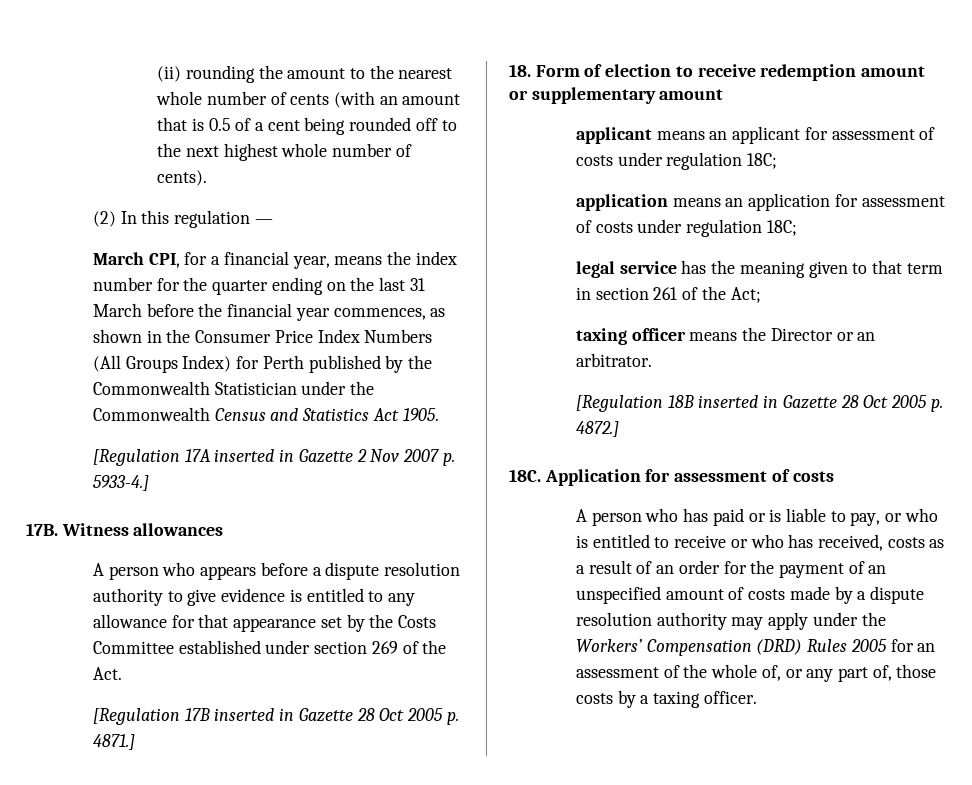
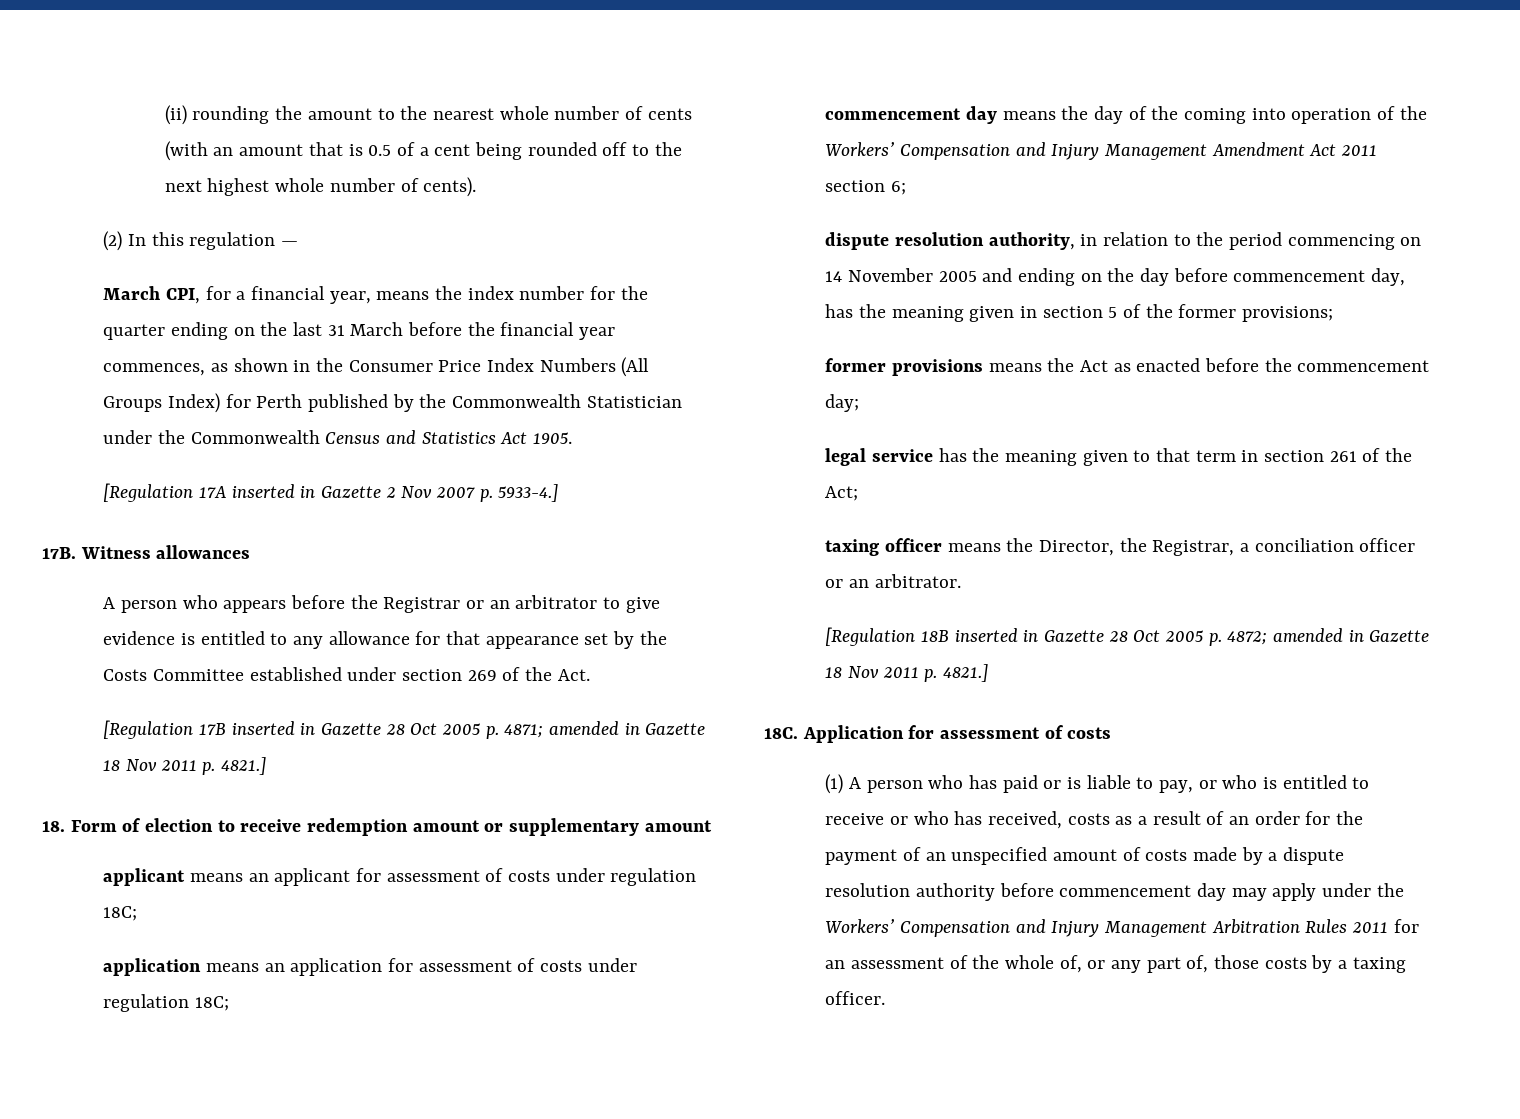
[312,562,460,580] [92,588,163,606] a dispute resolution authority -> [350,595,598,613] the Registrar or an arbitrator
[92,734,135,750] 4871.] -> [504,721,706,738] [103,757,267,775] 4871; amended in Gazette 18 Nov 2011 p. 4821.]
(797, 228) none -> [825,106,1427,124] [825,142,1378,160] [825,180,907,195] [825,232,1422,250] [825,268,1406,286] [825,304,1334,322] [825,358,1430,376] [825,394,860,412] // commencement day means the day of the coming into operation of the Workers’ Compensation and Injury Management Amendment Act 2011 section 6; // dispute resolution authority, in relation to the period commencing on 14 November 2005 and ending on the day before commencement day, has the meaning given in section 5 of the former provisions; // former provisions means the Act as enacted before the commencement day;
[770,328,833,341] Director -> [1039,538,1416,556] Director, the Registrar, a conciliation officer
[575,421,619,437] 4872.] -> [1227,628,1430,645] [825,664,989,682] 4872; amended in Gazette 18 Nov 2011 p. 4821.]
(834, 476) none -> [825,774,844,794] (1)
(727, 621) none -> [999,883,1227,901] before commencement day
[756,639,887,655] (DRD) Rules 2005 -> [1015,919,1389,937] and Injury Management Arbitration Rules 2011

